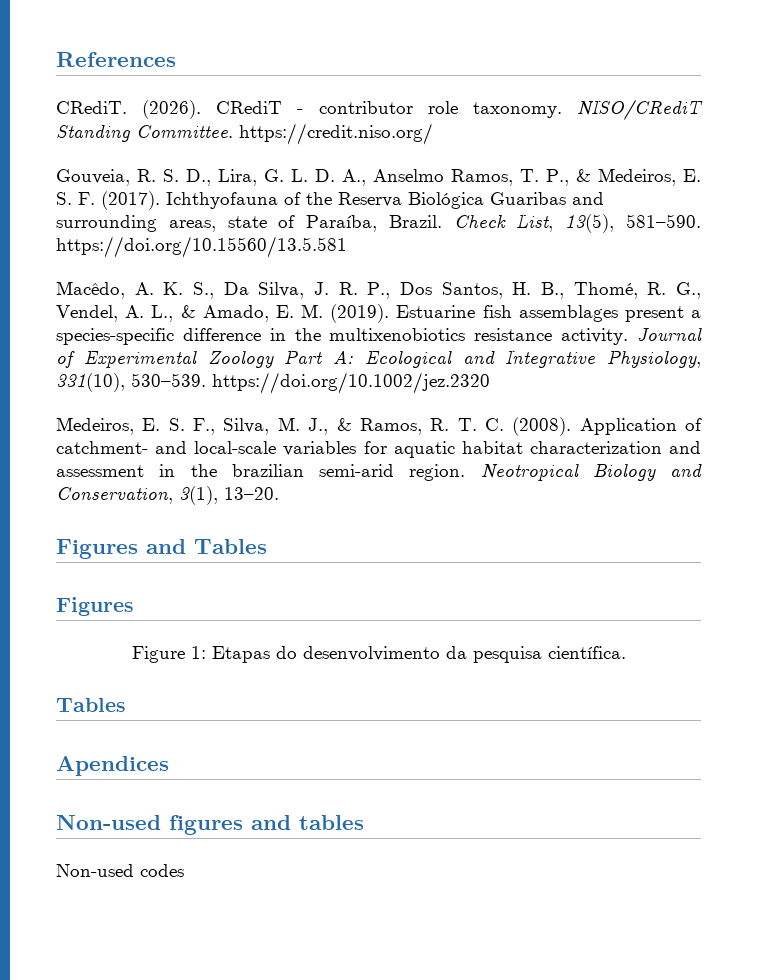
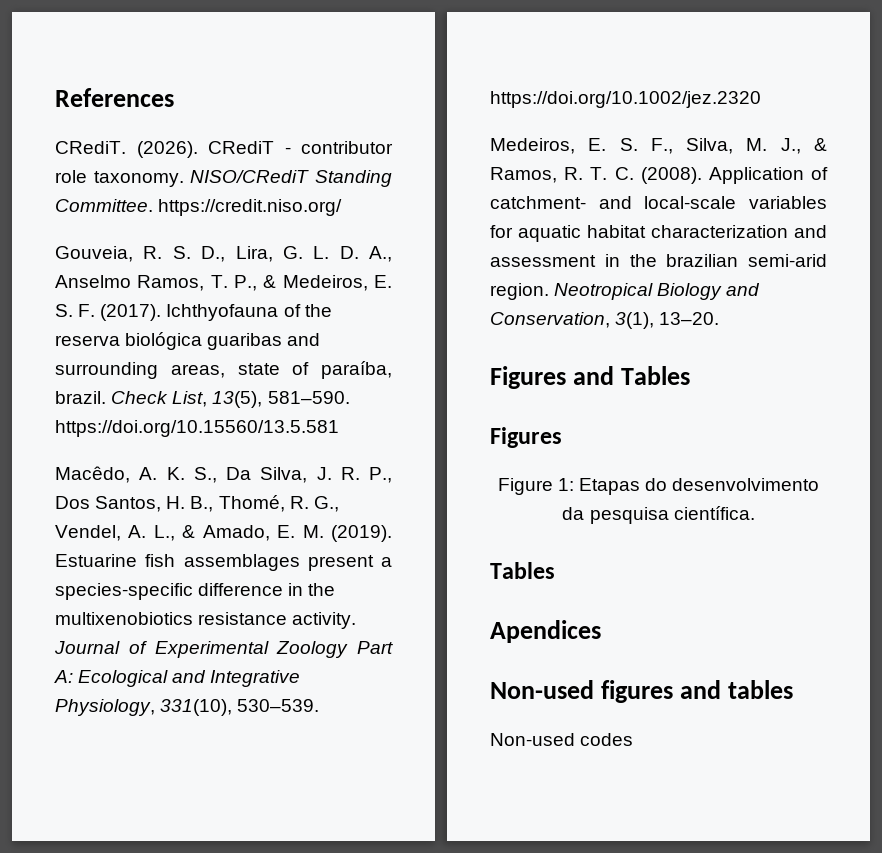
[338,192,566,209] Reserva Biológica Guaribas -> [55,332,283,350] reserva biológica guaribas
[306,215,442,232] Paraíba, Brazil. -> [321,361,392,379] [55,391,106,404] paraíba, brazil.

